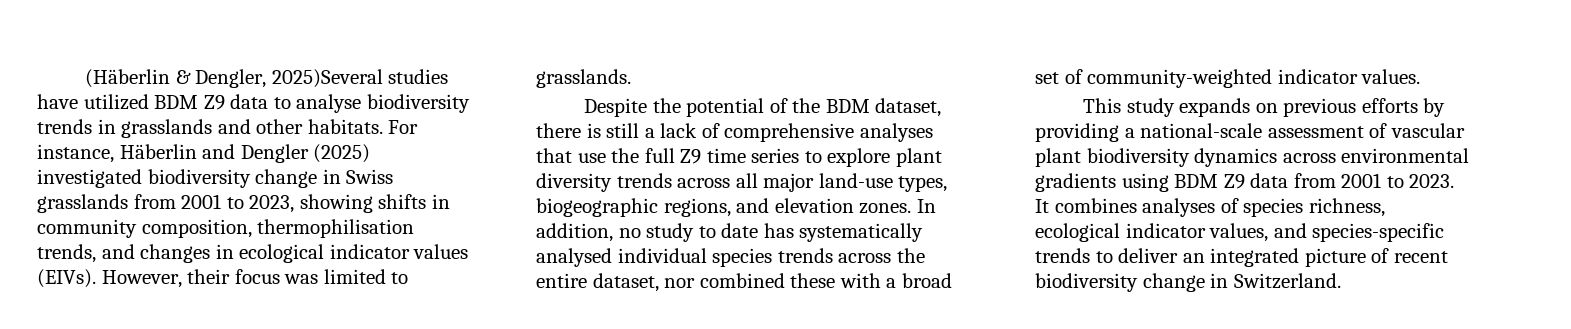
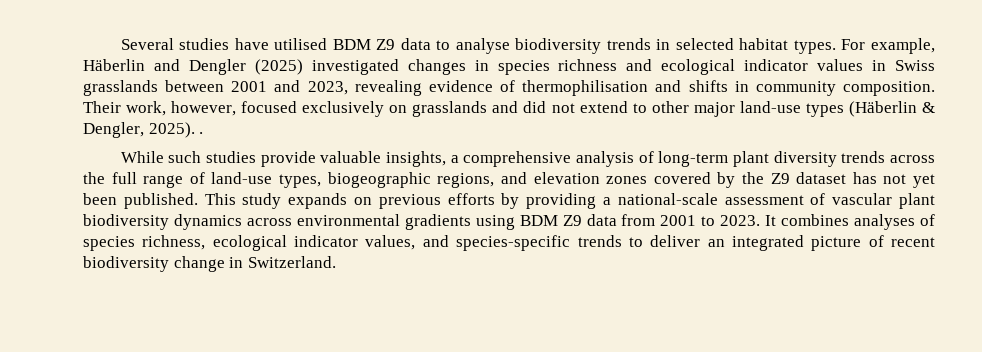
[85,69,383,88] (Häberlin & Dengler, 2025)Several -> [120,38,174,50] Several
[83,94,149,110] utilized -> [274,38,328,50] utilised
[121,119,419,138] [37,144,114,163] grasslands and other habitats. For instance, -> [675,38,935,54] selected habitat types. For example,
[147,169,394,188] [37,194,450,213] [37,219,415,238] [37,244,469,263] [37,269,409,288] [536,69,631,88] [584,98,942,117] [536,123,933,142] [536,148,942,167] [536,173,815,192] biodiversity change in Swiss grasslands from 2001 to 2023, showing shifts in community composition, thermophilisation trends, and changes in ecological indicator values (EIVs). However, their focus was limited to grasslands. // Despite the potential of the BDM dataset, there is still a lack of comprehensive analyses that use the full Z9 time series to explore plant diversity trends across all major -> [407,59,936,75] [83,80,936,96] [83,101,935,117] [83,122,204,138] [120,151,935,167] [83,172,205,188] changes in species richness and ecological indicator values in Swiss grasslands between 2001 and 2023, revealing evidence of thermophilisation and shifts in community composition. Their work, however, focused exclusively on grasslands and did not extend to other major land-use types (Häberlin & Dengler, 2025). . // While such studies provide valuable insights, a comprehensive analysis of long-term plant diversity trends across the full range of
[859,199,936,214] [536,223,924,242] [536,248,925,267] [536,273,952,292] [1035,69,1421,88] zones. In addition, no study to date has systematically analysed individual species trends across the entire dataset, nor combined these with a broad set of community-weighted indicator values. // -> [606,172,935,188] [83,193,198,209] zones covered by the Z9 dataset has not yet been published.

